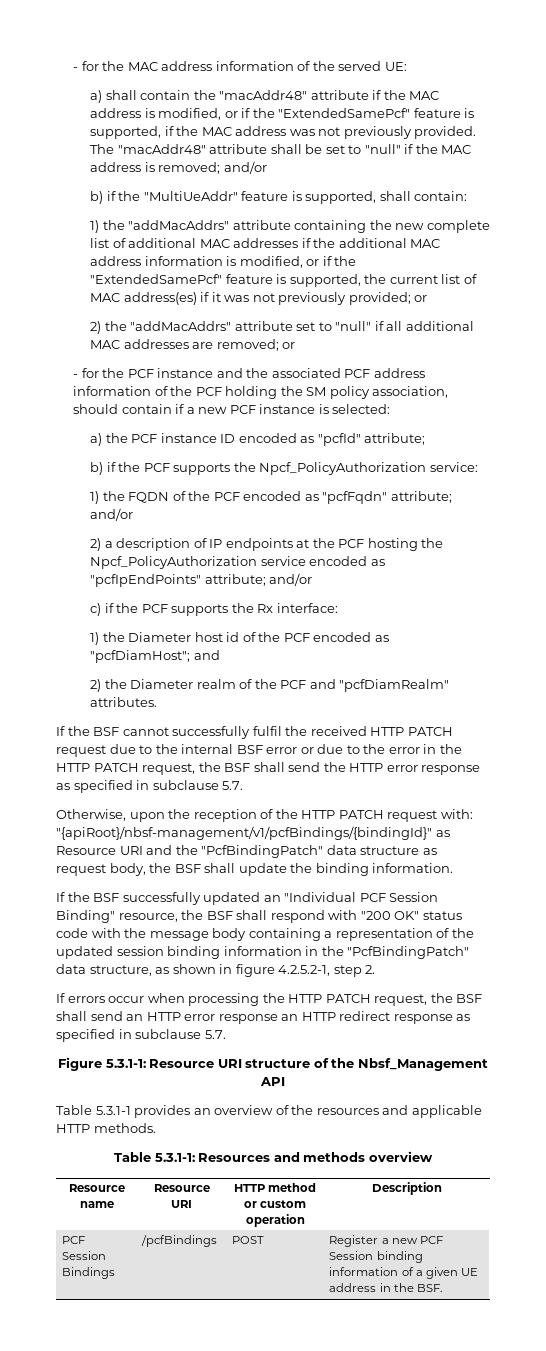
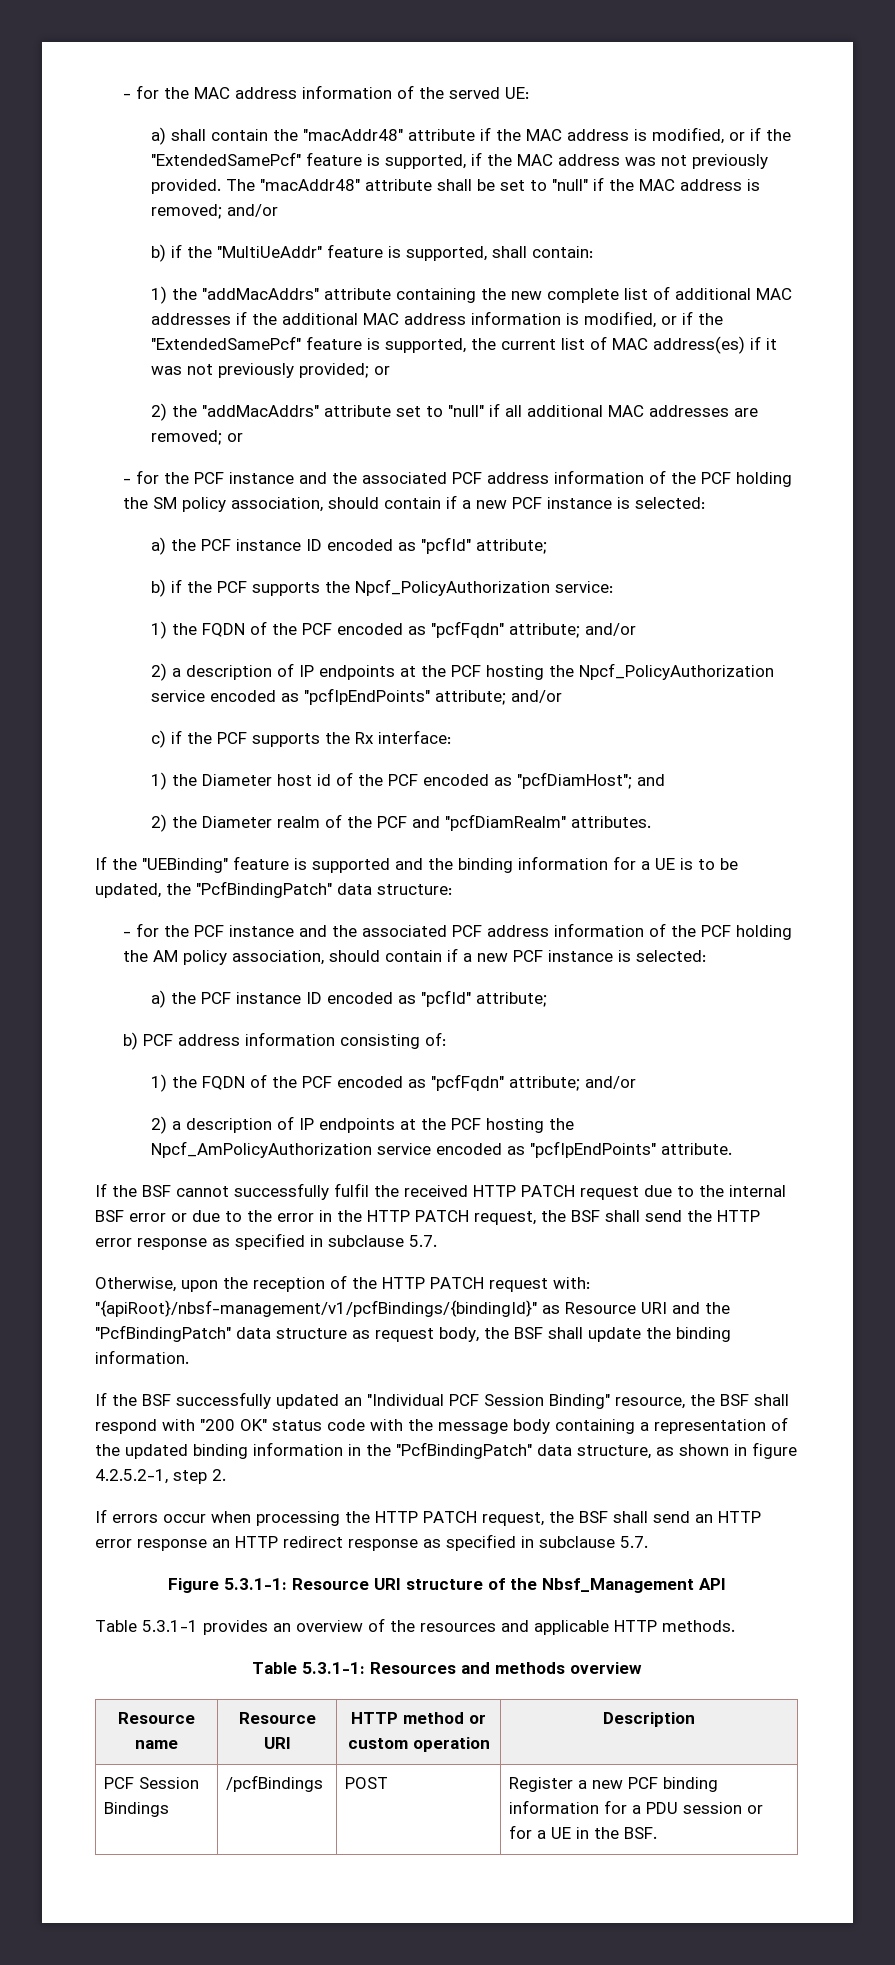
(158, 702) none -> [95,856,738,873] [95,881,452,898] [122,923,792,940] [122,948,706,965] [150,990,547,1008] [122,1032,446,1050] [150,1074,636,1092] [150,1116,574,1134] [150,1141,732,1158] // If the "UEBinding" feature is supported and the binding information for a UE is to be updated, the "PcfBindingPatch" data structure: // - for the PCF instance and the associated PCF address information of the PCF holding the AM policy association, should contain if a new PCF instance is selected: // a) the PCF instance ID encoded as "pcfId" attribute; // b) PCF address information consisting of: // 1) the FQDN of the PCF encoded as "pcfFqdn" attribute; and/or // 2) a description of IP endpoints at the PCF hosting the Npcf_AmPolicyAuthorization service encoded as "pcfIpEndPoints" attribute.
[116,946,164,956] session -> (188, 1451) none
[329,1251,423,1263] [329,1267,478,1279] [329,1283,377,1292] Session binding information of a given UE address -> [662,1777,718,1792] [508,1800,763,1814] [508,1825,571,1839] binding information for a PDU session or for a UE

